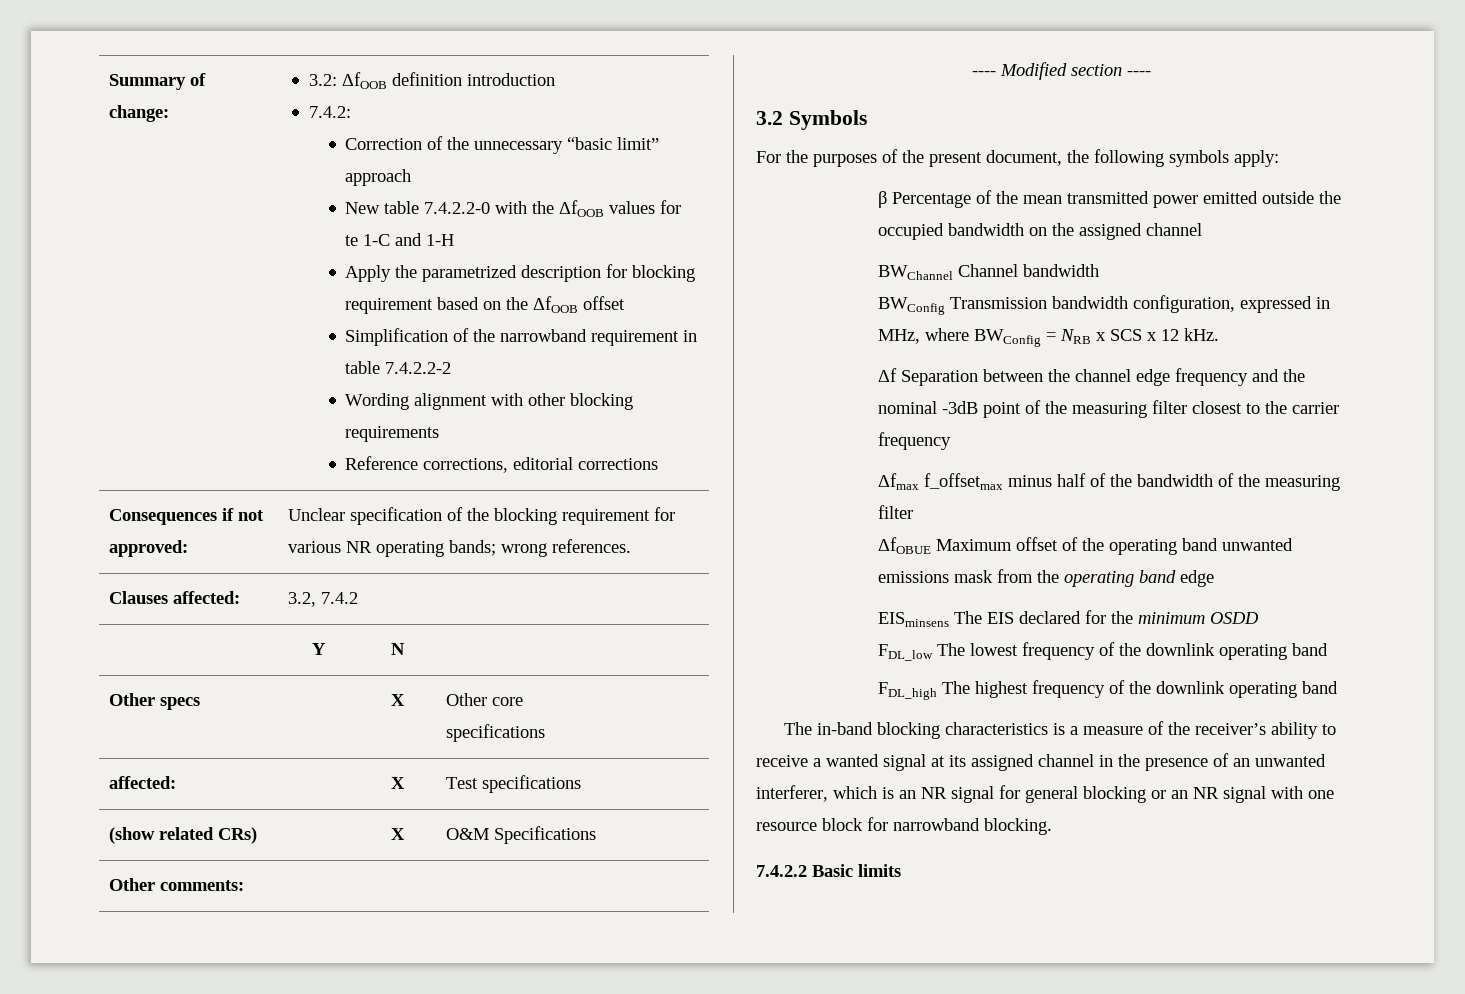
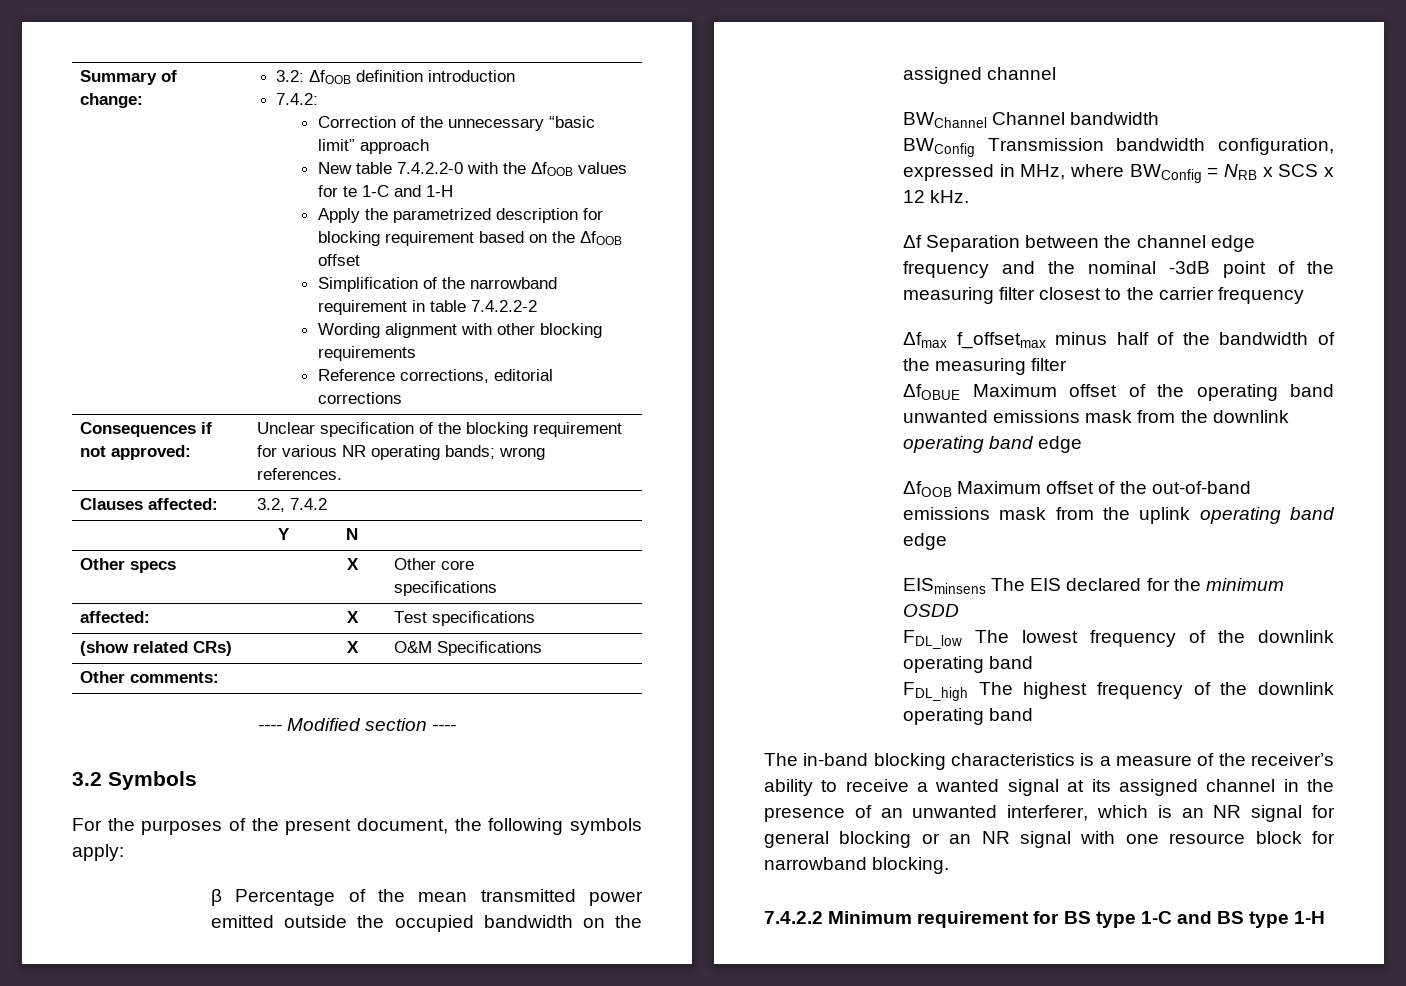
(1059, 576) none -> [1212,410,1289,423] [903,436,1083,453] [903,481,1251,497] [903,507,1191,524] downlink operating band edge // ΔfOOB Maximum offset of the out-of-band emissions mask from the uplink
[812,864,901,877] Basic limits -> [828,911,1326,928] Minimum requirement for BS type 1-C and BS type 1-H

